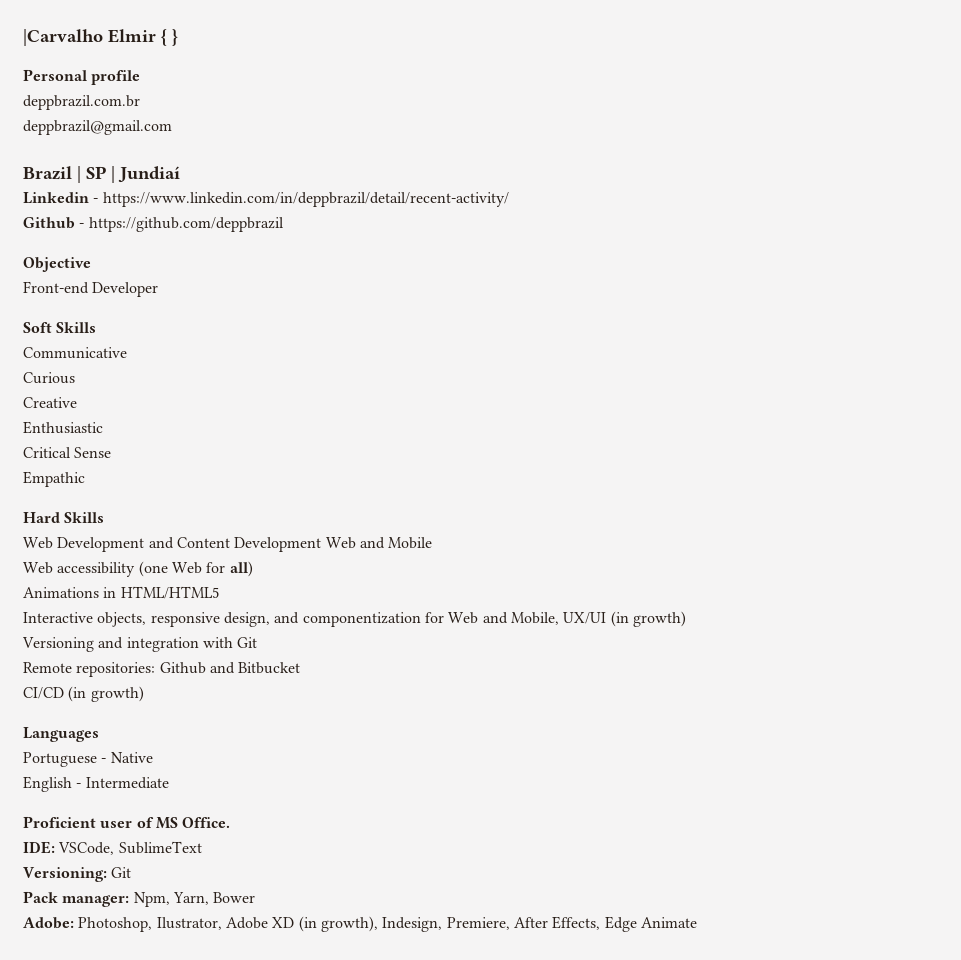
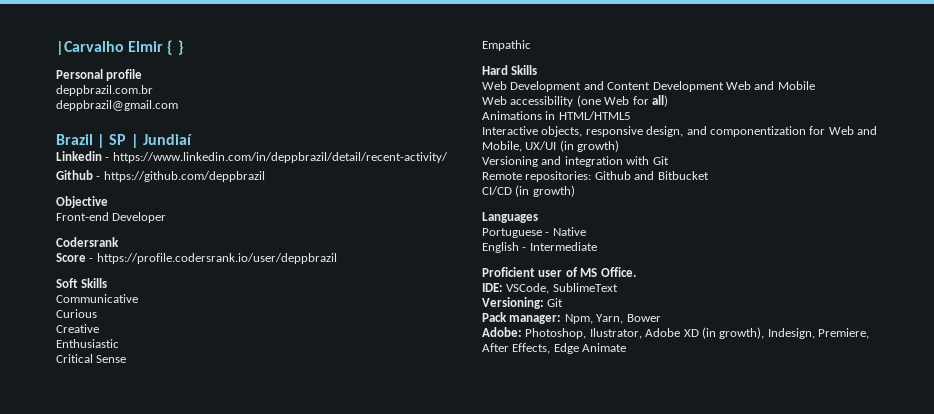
(159, 289) none -> [56,237,119,247] [56,253,337,264] // Codersrank // Score - https://profile.codersrank.io/user/deppbrazil

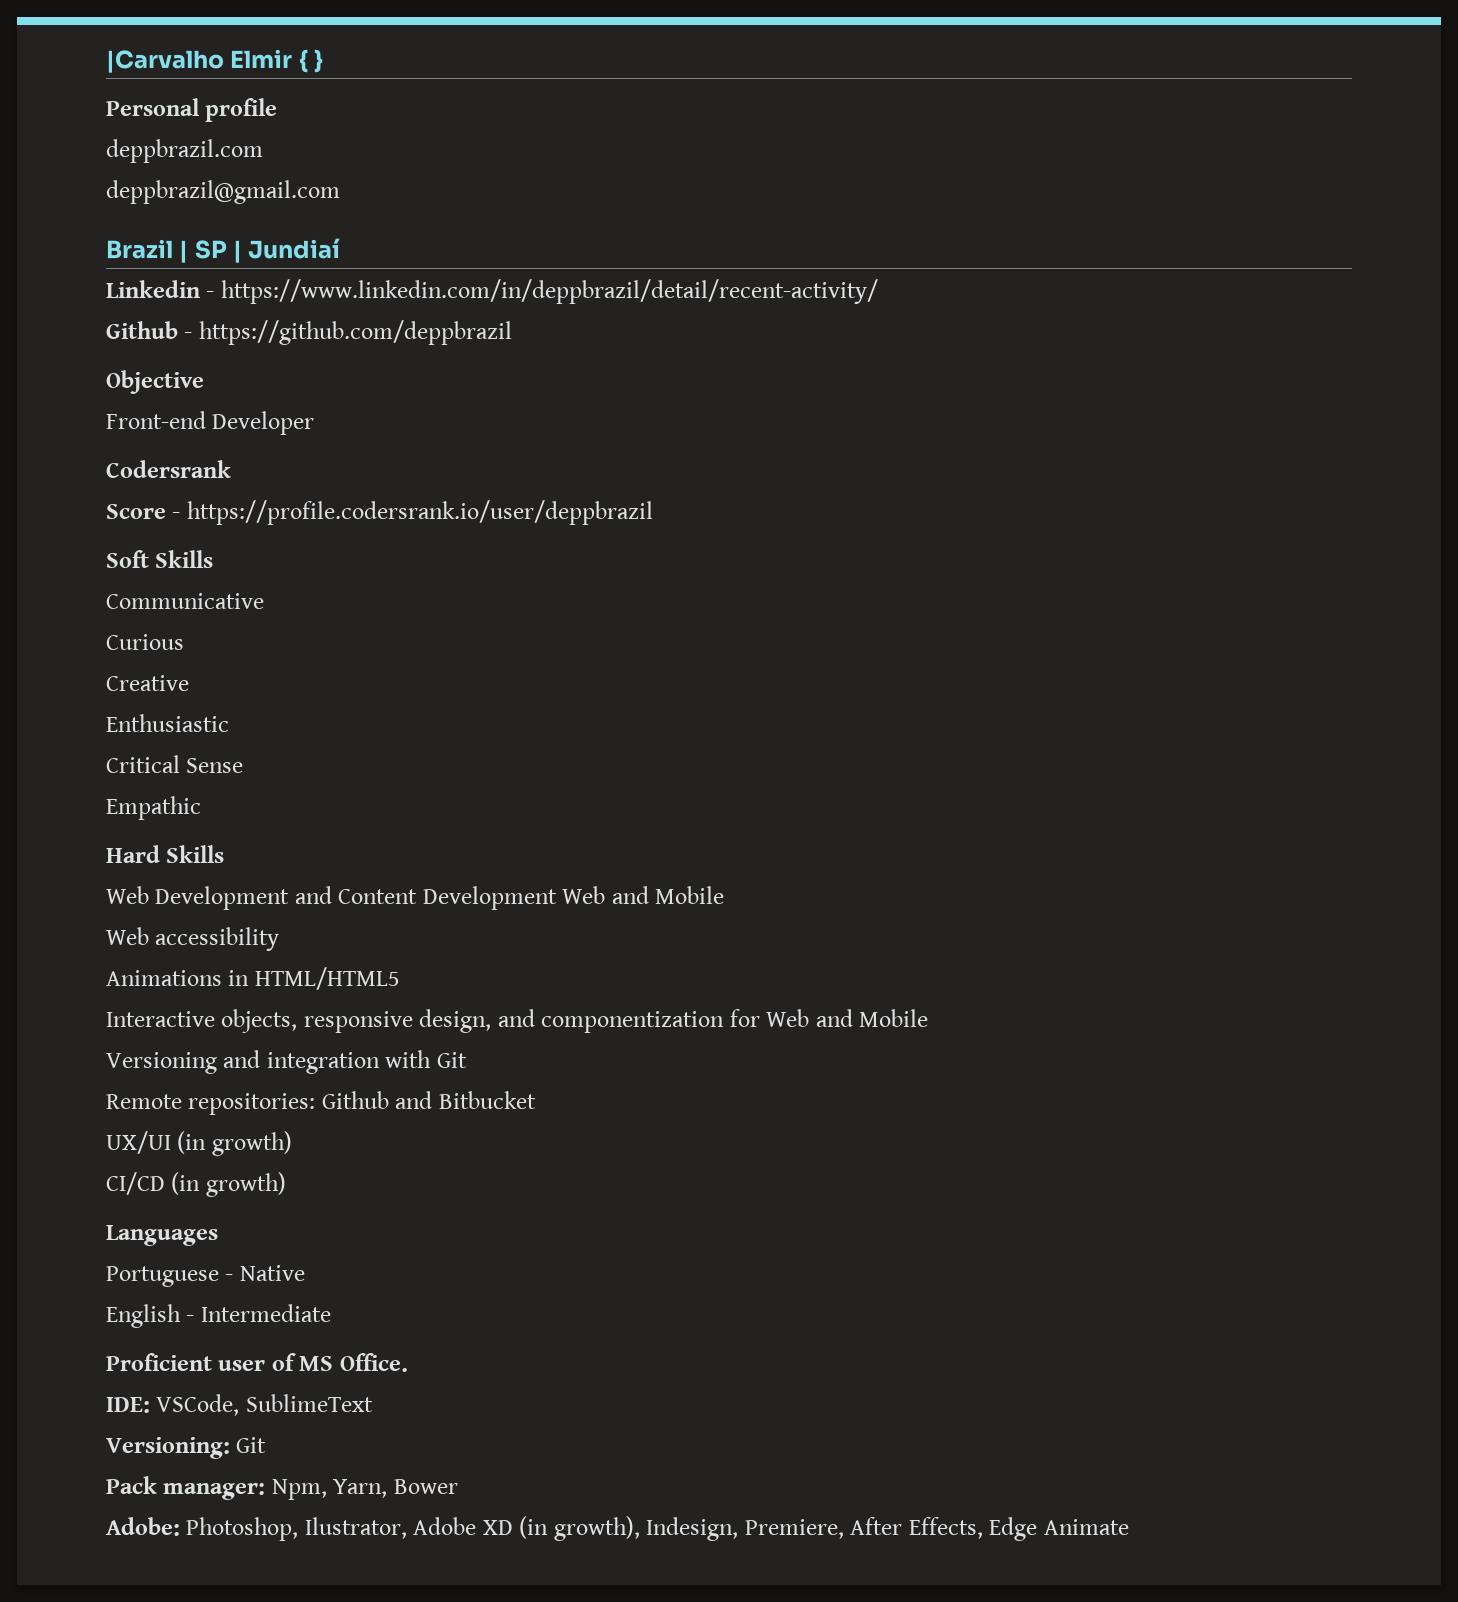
[56,85,153,96] deppbrazil.com.br -> [106,139,263,163] deppbrazil.com
[576,95,668,107] (one Web for all) -> (280, 939) none
[482,140,620,152] Mobile, UX/UI (in growth) -> [859,1009,929,1027] Mobile
(709, 175) none -> [106,1131,292,1156] // UX/UI (in growth)

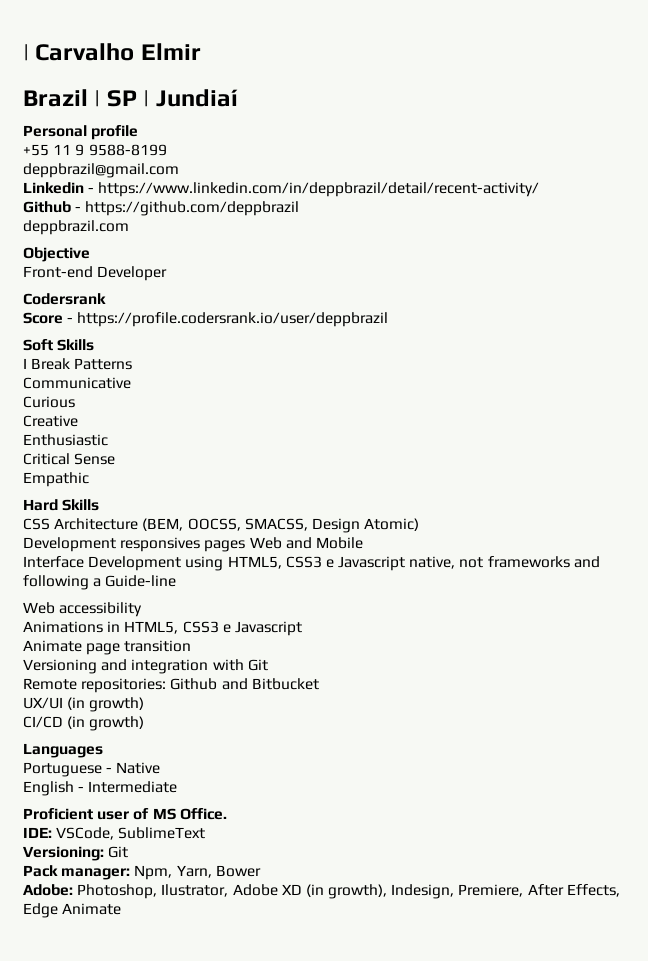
[106,50,224,73] |Carvalho -> [23,43,135,61] | Carvalho
[298,49,324,73] [106,98,278,122] [106,139,263,163] [106,180,340,204] { } // Personal profile // deppbrazil.com // deppbrazil@gmail.com -> (201, 51) none
(341, 248) none -> [23,125,139,140] [23,144,167,156] [23,163,179,178] // Personal profile // +55 11 9 9588-8199 // deppbrazil@gmail.com
(512, 332) none -> [23,220,129,235] // deppbrazil.com
(214, 559) none -> [23,358,133,370] // I Break Patterns
[106,886,725,910] [106,927,280,951] [106,967,400,990] [106,1009,929,1033] Web Development and Content Development Web and Mobile // Web accessibility // Animations in HTML/HTML5 // Interactive objects, responsive design, and componentization for Web and Mobile -> [23,518,420,533] [23,537,363,552] [23,556,600,571] [23,575,177,590] [23,602,143,617] [23,621,302,636] [23,640,192,655] CSS Architecture (BEM, OOCSS, SMACSS, Design Atomic) // Development responsives pages Web and Mobile // Interface Development using HTML5, CSS3 e Javascript native, not frameworks and following a Guide-line // Web accessibility // Animations in HTML5, CSS3 e Javascript // Animate page transition

